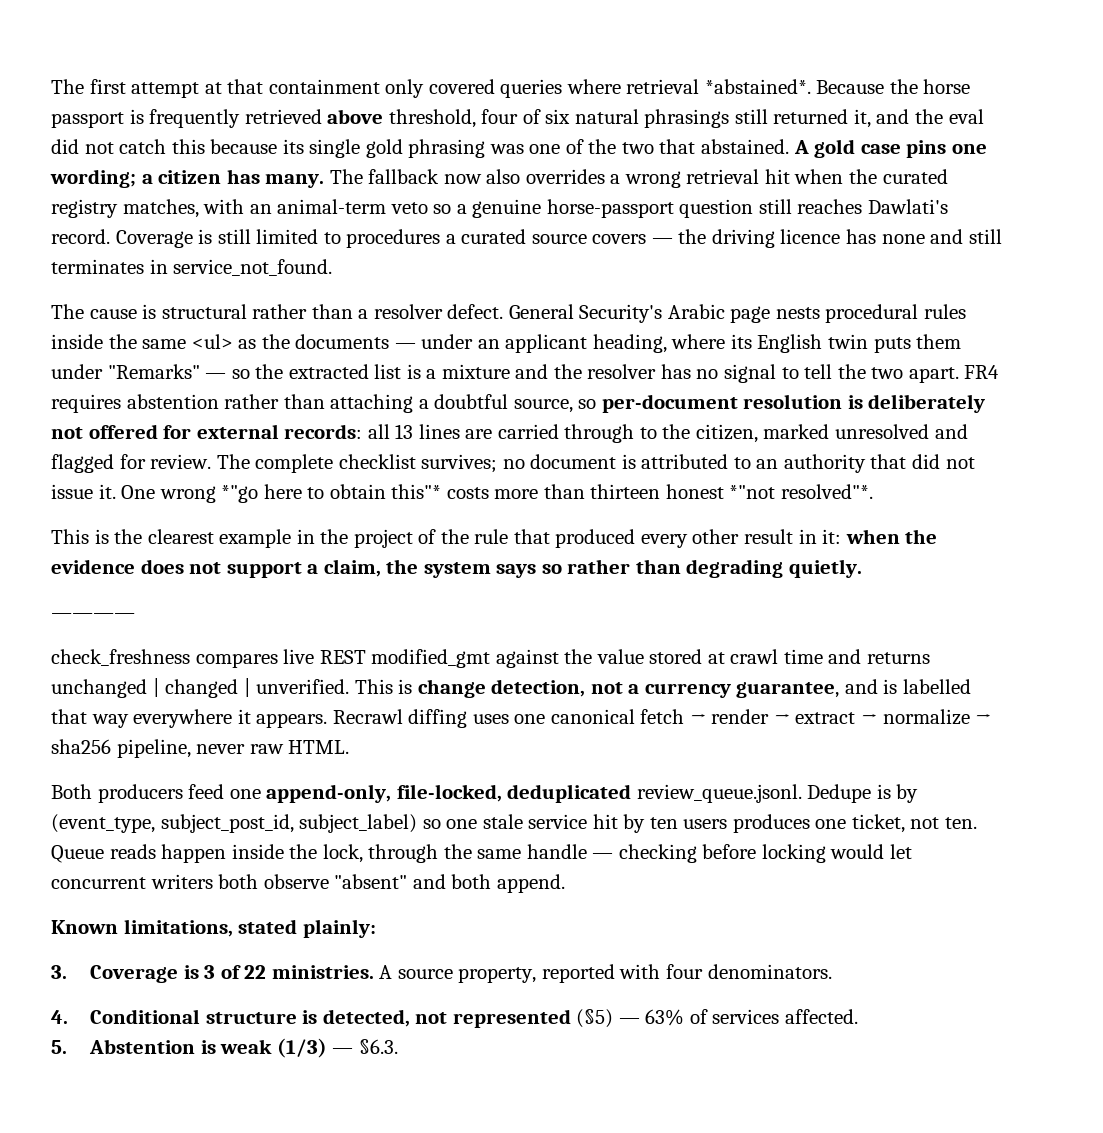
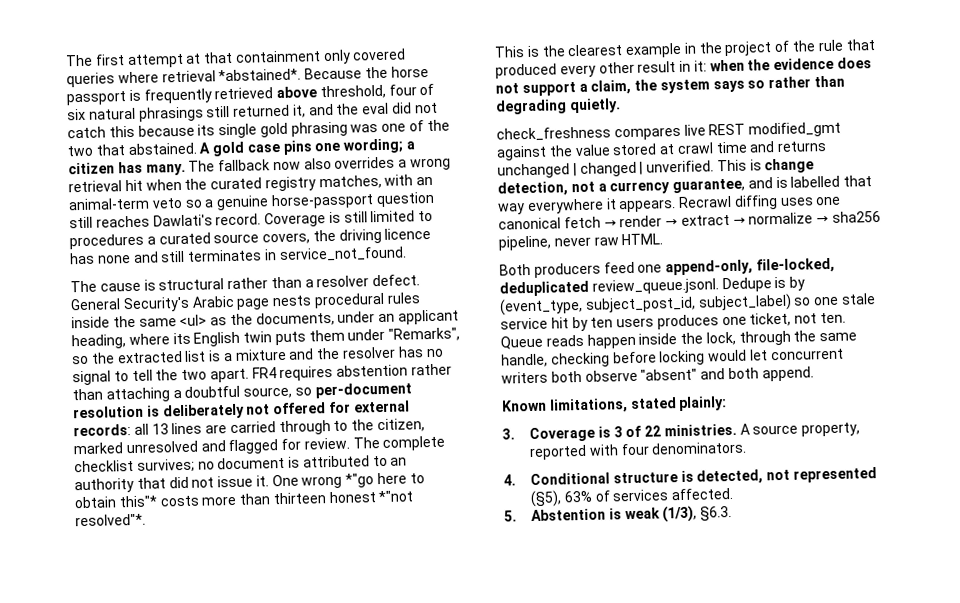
[592,234,673,244] covers — -> [262,232,311,245] covers,
[295,334,416,349] documents — -> [255,311,335,327] documents,
[107,364,227,379] "Remarks" — -> [388,327,461,342] "Remarks",
[51,613,135,619] // ―――― -> (621, 106) none
[526,844,614,859] handle — -> [501,353,548,368] handle,
[576,1009,640,1028] (§5) — -> [530,490,563,508] (§5),
[276,1038,354,1058] (1/3) — -> [662,505,698,523] (1/3),

